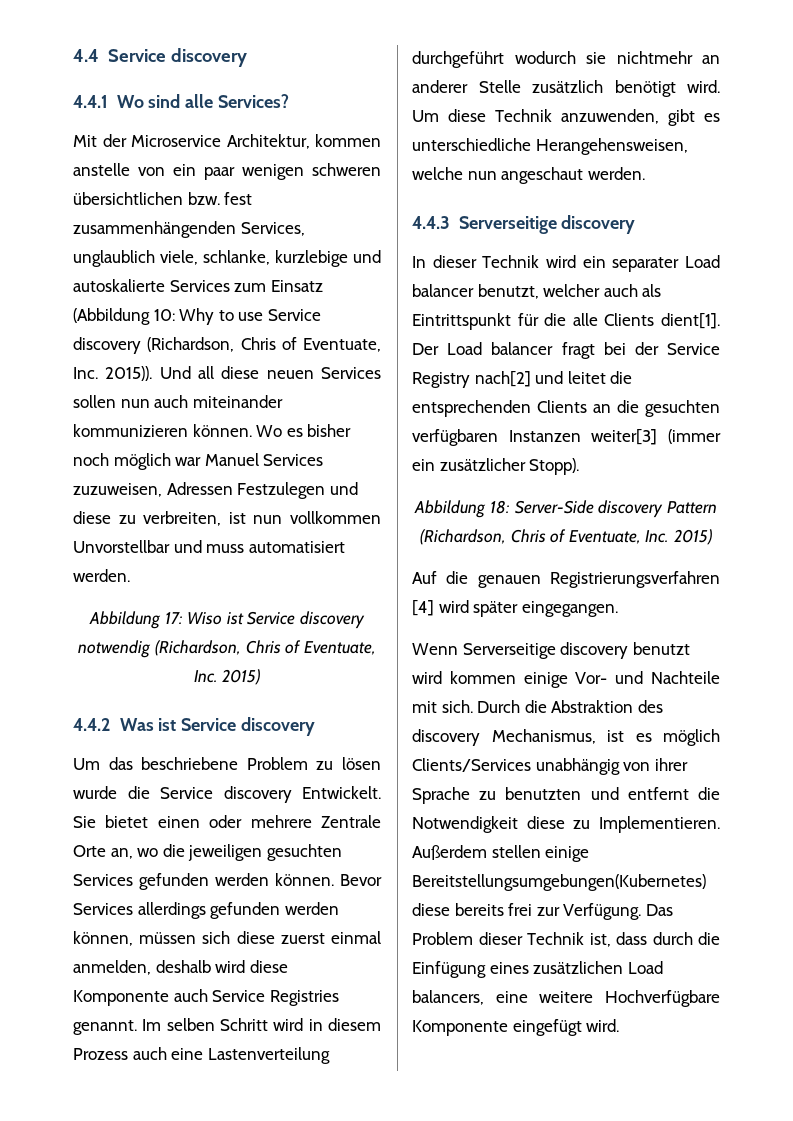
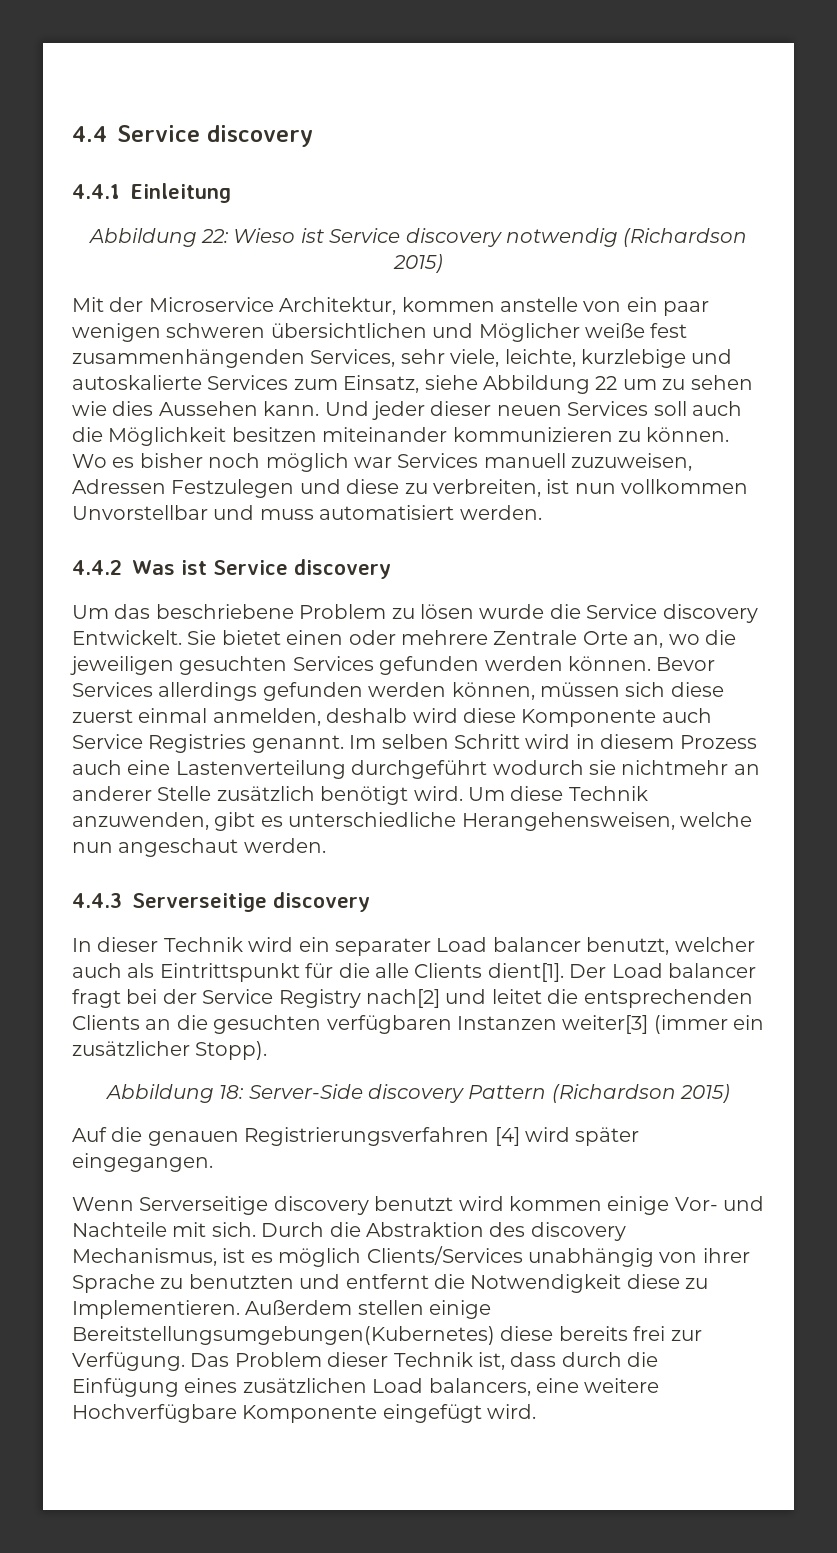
[116,94,290,108] Wo sind alle Services? -> [130,183,231,203] [87,228,748,247] [393,254,443,273] Einleitung // Abbildung 22: Wieso ist Service discovery notwendig (Richardson 2015)
[187,192,253,205] [73,221,305,238] [73,250,270,267] bzw. fest zusammenhängenden Services, unglaublich viele, schlanke, -> [432,323,688,342] [72,349,576,368] und Möglicher weiße fest zusammenhängenden Services, sehr viele, leichte,
[270,280,323,292] [73,308,321,325] [73,337,381,354] [73,366,381,381] [73,395,189,408] Einsatz (Abbildung 10: Why to use Service discovery (Richardson, Chris of Eventuate, Inc. 2015)). Und all diese neuen Services sollen nun auch -> [343,375,753,394] [72,401,742,420] [72,427,317,446] Einsatz, siehe Abbildung 22 um zu sehen wie dies Aussehen kann. Und jeder dieser neuen Services soll auch die Möglichkeit besitzen
(188, 430) none -> [618,431,641,442] zu
[204,453,324,466] Manuel Services -> [397,453,566,468] Services manuell
[89,611,365,629] [78,640,376,658] [193,669,261,685] // Abbildung 17: Wiso ist Service discovery notwendig (Richardson, Chris of Eventuate, Inc. 2015) -> (542, 512) none
[420,529,670,545] (Richardson, Chris of Eventuate, Inc. -> [551,1084,676,1103] (Richardson

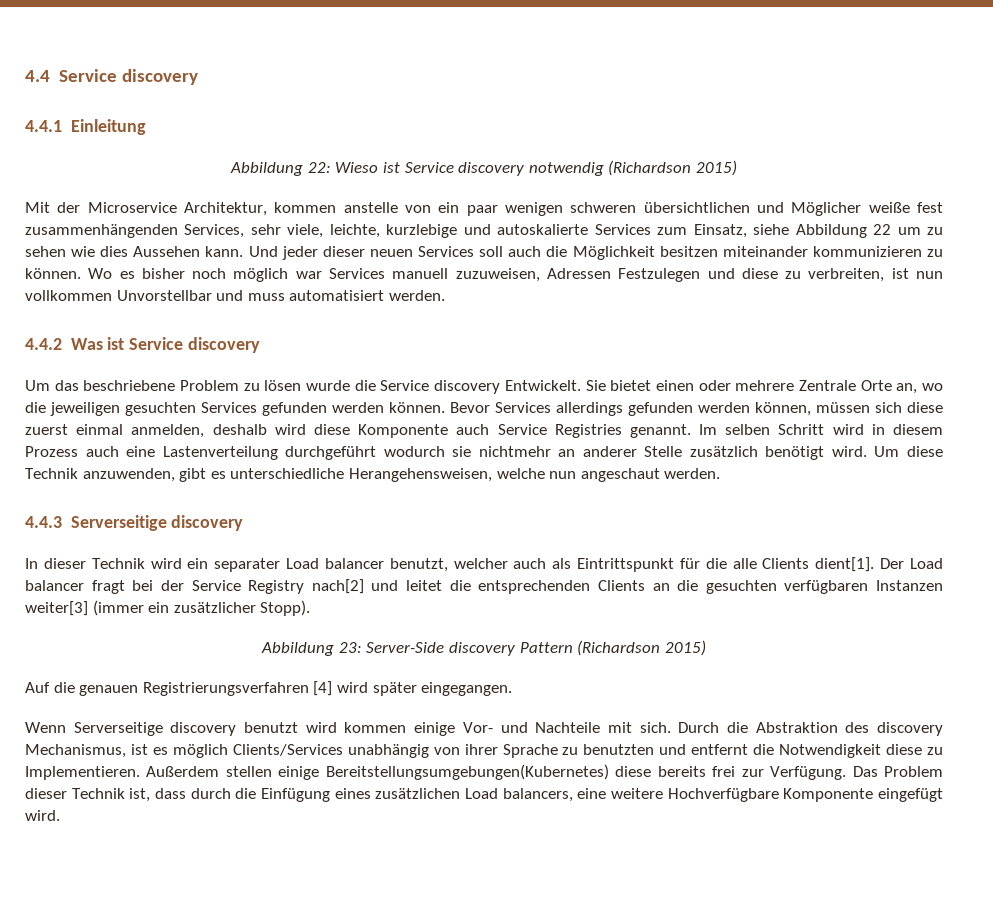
[219,1085,245,1099] 18: -> [338,642,362,653] 23:

